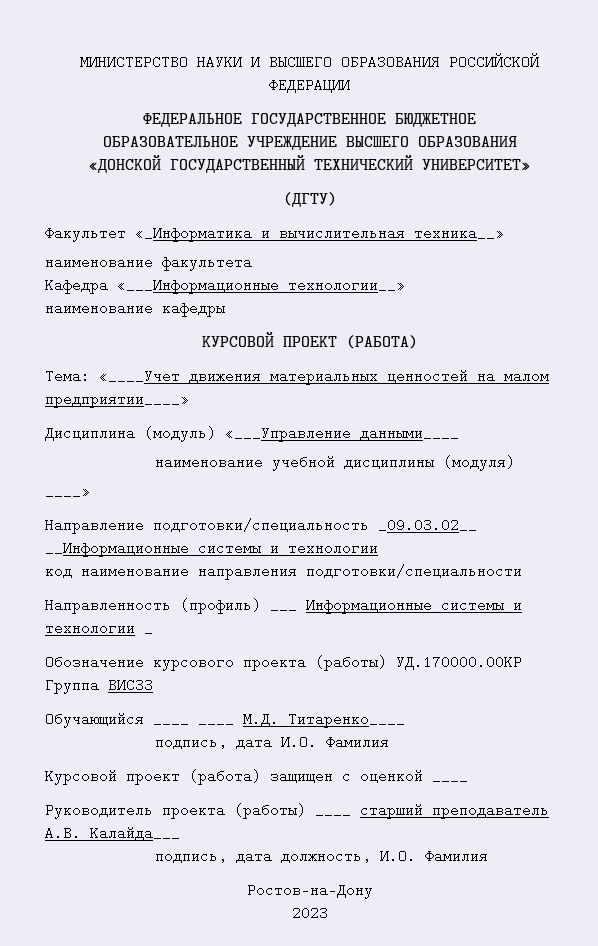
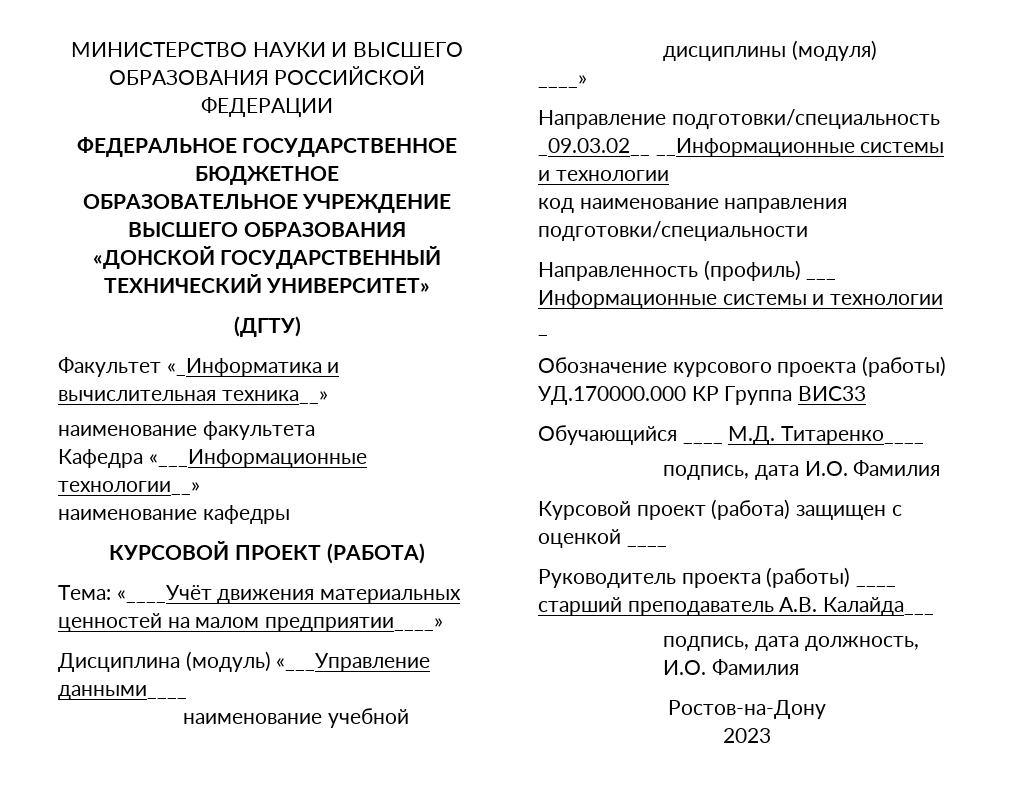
[99,367,180,384] «____Учет -> [116,585,212,603] «____Учёт
[396,653,522,670] УД.170000.00КР -> [538,386,719,405] УД.170000.000 КР
[198,712,234,726] ____ -> (723, 442) none

